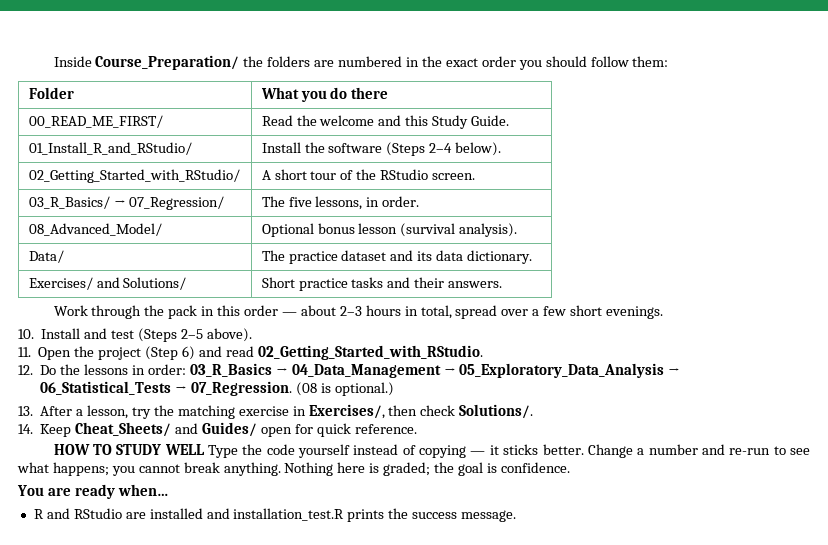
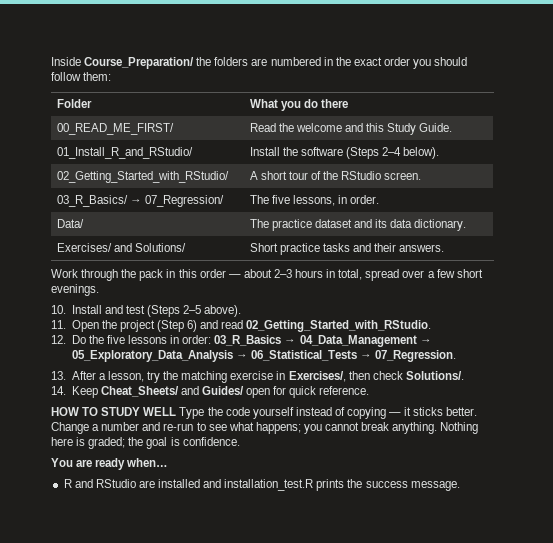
[28,223,162,236] [261,223,518,237] // 08_Advanced_Model/ | Optional bonus lesson (survival analysis). -> (379, 199) none
(81, 369) none -> [106,335,125,344] five
[295,382,394,396] (08 is optional.) -> (457, 356) none

